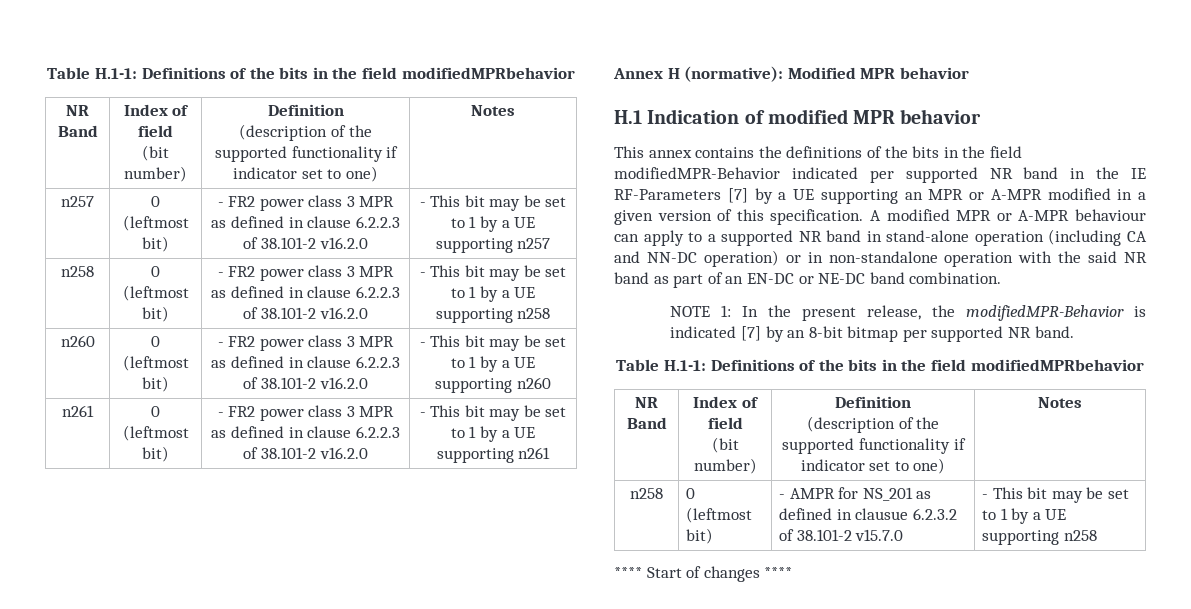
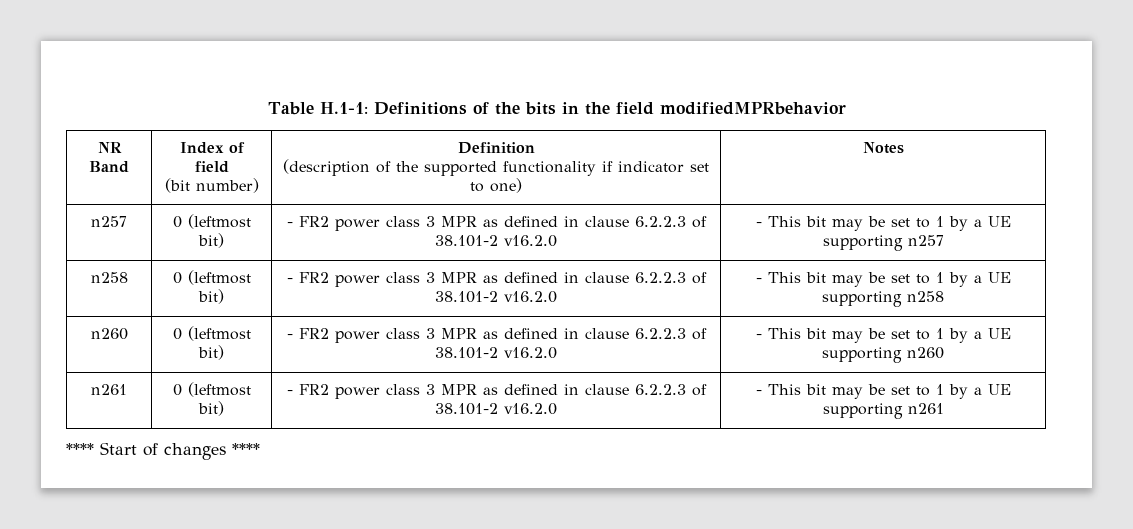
[613,66,969,82] [614,109,982,124] [614,146,1022,158] [614,167,1146,183] [614,188,1146,204] [614,209,1146,225] [614,229,1147,246] [614,250,1147,267] [614,272,1002,288] [670,305,1146,321] [670,326,1074,342] [616,359,1144,371] [635,397,658,408] [626,417,667,429] [693,396,759,408] [707,417,743,429] [711,437,739,453] [693,458,757,474] [835,396,911,408] [806,416,940,433] [782,438,966,454] [800,458,946,474] [1038,397,1082,408] [630,488,663,499] [685,488,695,499] [685,507,752,523] [685,528,713,544] [778,487,932,501] [778,508,957,520] [778,529,904,541] [981,487,1129,503] [981,508,1067,524] [981,530,1097,545] // Annex H (normative): Modified MPR behavior // H.1 Indication of modified MPR behavior // This annex contains the definitions of the bits in the field modifiedMPR-Behavior indicated per supported NR band in the IE RF-Parameters [7] by a UE supporting an MPR or A-MPR modified in a given version of this specification. A modified MPR or A-MPR behaviour can apply to a supported NR band in stand-alone operation (including CA and NN-DC operation) or in non-standalone operation with the said NR band as part of an EN-DC or NE-DC band combination. // NOTE 1: In the present release, the modifiedMPR-Behavior is indicated [7] by an 8-bit bitmap per supported NR band. // Table H.1-1: Definitions of the bits in the field modifiedMPRbehavior // NR Band | Index of field // (bit number) | Definition // (description of the supported functionality if indicator set to one) | Notes // n258 | 0 (leftmost bit) | - AMPR for NS_201 as defined in clausue 6.2.3.2 of 38.101-2 v15.7.0 | - This bit may be set to 1 by a UE supporting n258 -> (944, 408) none

